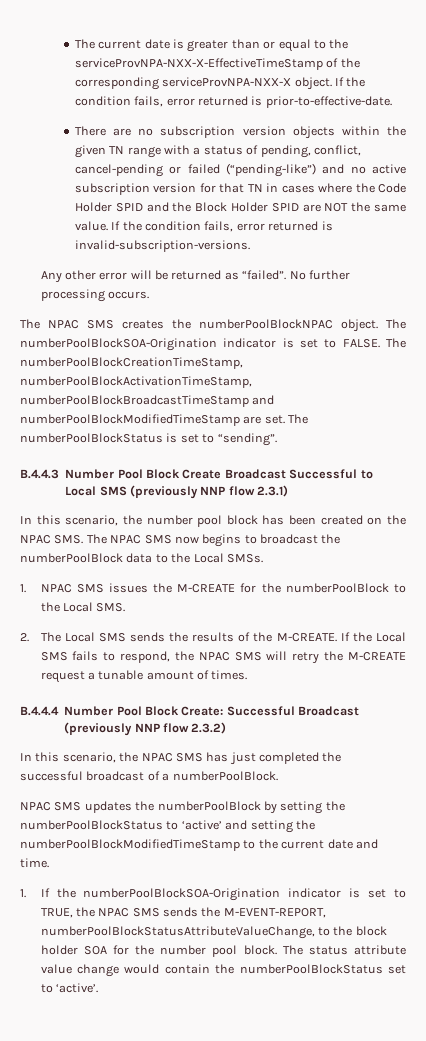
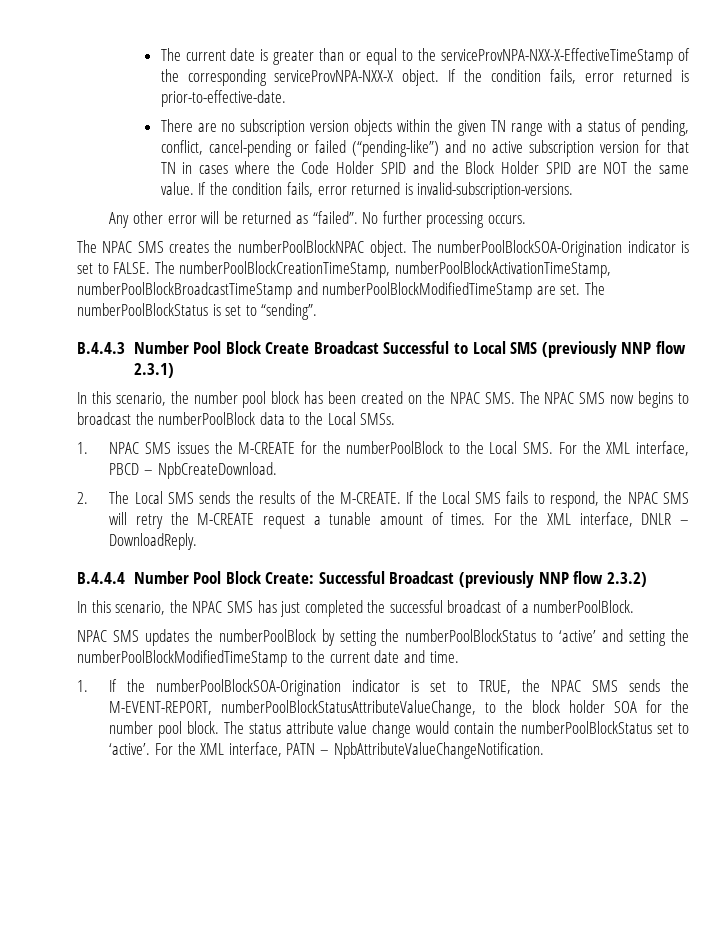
(126, 607) none -> [558,441,689,456] [109,462,277,479] For the XML interface, PBCD – NpbCreateDownload.
(248, 675) none -> [493,512,690,527] [109,533,198,550] For the XML interface, DNLR – DownloadReply.
(98, 988) none -> [155,742,544,759] For the XML interface, PATN – NpbAttributeValueChangeNotification.

